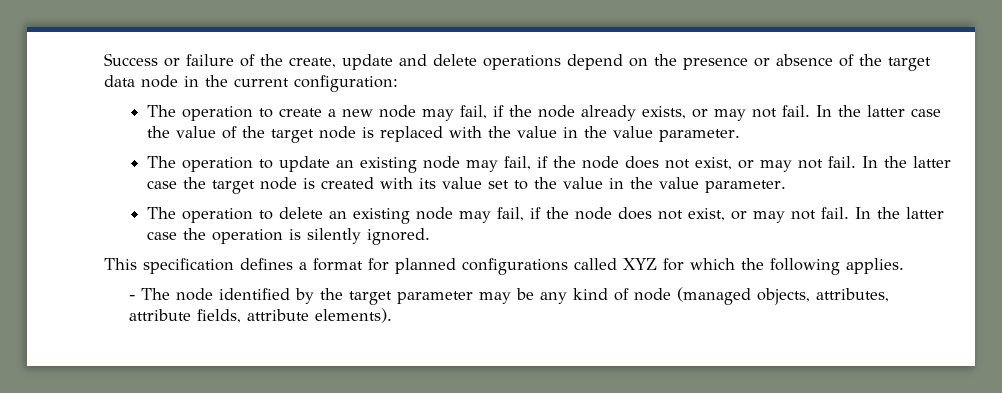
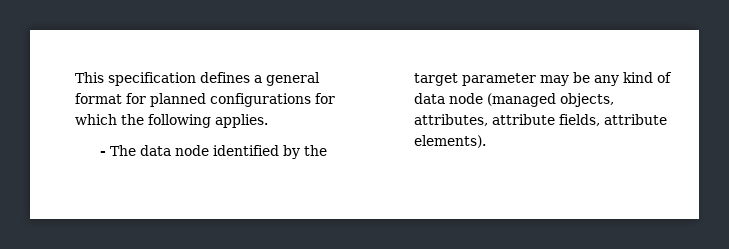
[104,53,931,71] [104,75,398,92] [147,105,942,121] [147,126,741,143] [147,156,952,173] [147,177,787,194] [147,207,945,224] [147,228,431,245] Success or failure of the create, update and delete operations depend on the presence or absence of the target data node in the current configuration: // The operation to create a new node may fail, if the node already exists, or may not fail. In the latter case the value of the target node is replaced with the value in the value parameter. // The operation to update an existing node may fail, if the node does not exist, or may not fail. In the latter case the target node is created with its value set to the value in the value parameter. // The operation to delete an existing node may fail, if the node does not exist, or may not fail. In the latter case the operation is silently ignored. // -> (75, 77) none
(307, 266) none -> [266,72,320,86] general
[574,258,657,270] called XYZ -> (311, 100) none
(171, 294) none -> [139,145,171,156] data
(630, 294) none -> [413,93,445,104] data

